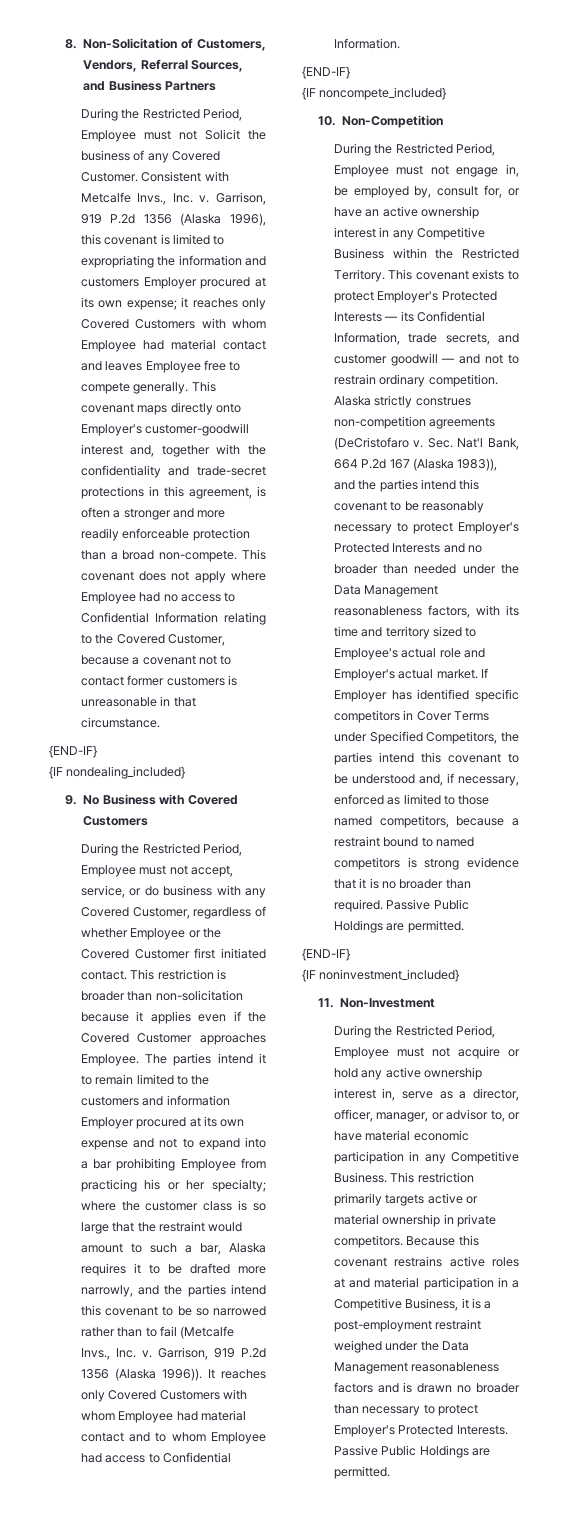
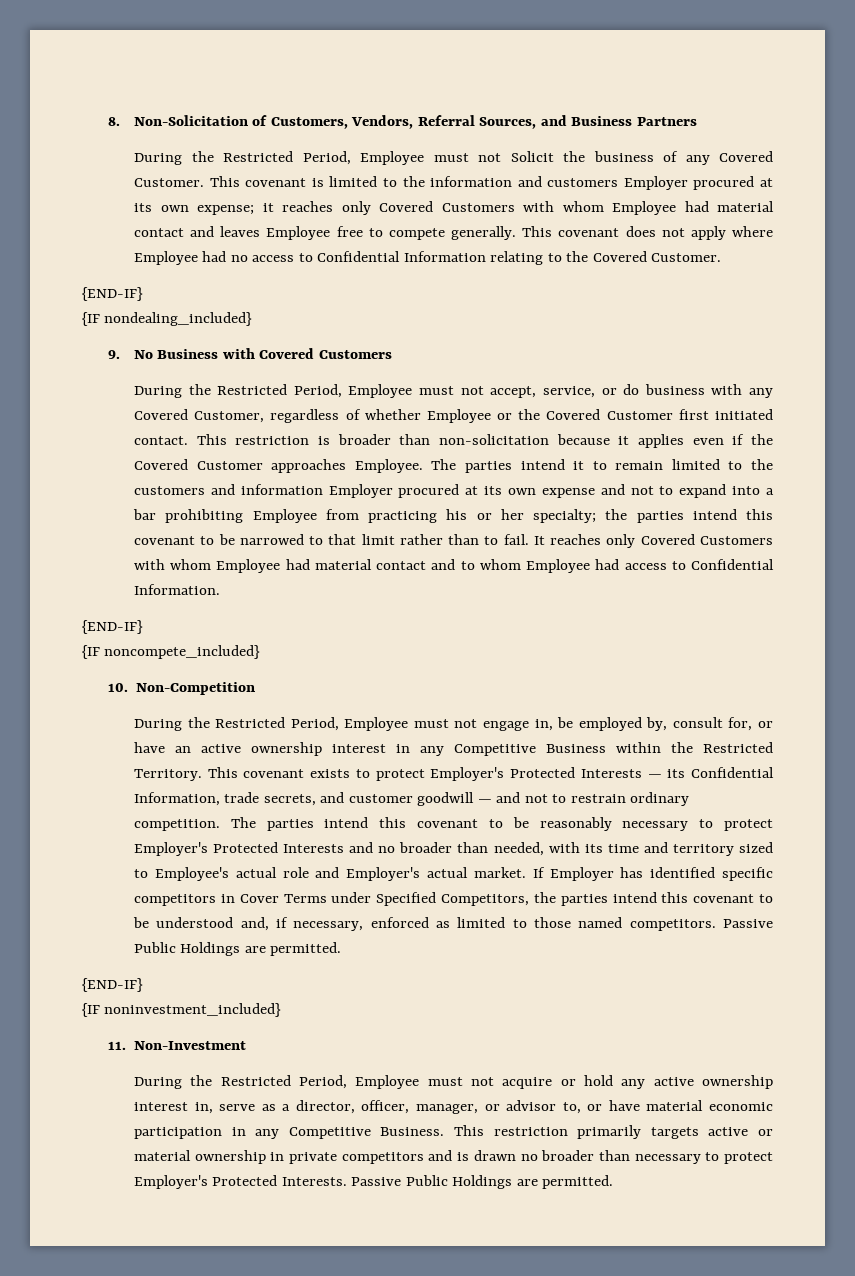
[141,171,229,182] [80,192,266,205] [80,213,266,226] [80,234,101,245] Consistent with Metcalfe Invs., Inc. v. Garrison, 919 P.2d 1356 (Alaska 1996), this -> [209,176,240,187] This
[80,255,154,268] expropriating -> (397, 182) none
[137,402,241,415] [80,423,250,436] [80,444,266,457] [80,465,266,478] [80,486,266,499] [80,507,226,520] [80,528,250,541] [80,549,266,562] [80,571,134,581] maps directly onto Employer's customer-goodwill interest and, together with the confidentiality and trade-secret protections in this agreement, is often a stronger and more readily enforceable protection than a broad non-compete. This covenant -> (620, 232) none
[167,634,225,646] [80,655,232,665] [80,675,237,686] [80,696,196,707] [80,717,160,728] Customer, because a covenant not to contact former customers is unreasonable in that circumstance. -> [651,253,722,262] Customer.
[80,1200,266,1211] [80,1221,243,1234] [80,1243,266,1255] [80,1263,266,1276] [80,1284,266,1297] [80,1305,266,1316] [80,1326,235,1339] [80,1347,266,1360] [80,1368,202,1381] where the customer class is so large that the restraint would amount to such a bar, Alaska requires it to be drafted more narrowly, and the parties intend this covenant to be so narrowed rather than to fail (Metcalfe Invs., Inc. v. Garrison, 919 P.2d 1356 (Alaska 1996)). -> [605,509,773,523] [134,534,529,545] the parties intend this covenant to be narrowed to that limit rather than to fail.
[333,395,471,408] [333,416,496,429] [333,437,519,450] [333,458,498,471] [333,480,377,490] Alaska strictly construes non-competition agreements (DeCristofaro v. Sec. Nat'l Bank, 664 P.2d 167 (Alaska 1983)), and the -> [230,817,256,828] The
[414,564,519,574] [333,585,439,597] [333,605,470,618] needed under the Data Management reasonableness factors, -> [493,842,544,856] needed,
[379,815,519,828] [333,836,474,847] [333,857,519,870] [333,878,471,889] [333,899,383,912] competitors, because a restraint bound to named competitors is strong evidence that it is no broader than required. -> [629,919,716,931] competitors.
[333,1235,479,1248] [333,1256,519,1267] [333,1277,519,1290] [333,1298,492,1311] [333,1319,482,1332] [333,1340,469,1353] [333,1362,500,1374] [333,1382,373,1393] competitors. Because this covenant restrains active roles at and material participation in a Competitive Business, it is a post-employment restraint weighed under the Data Management reasonableness factors -> [341,1152,424,1164] competitors

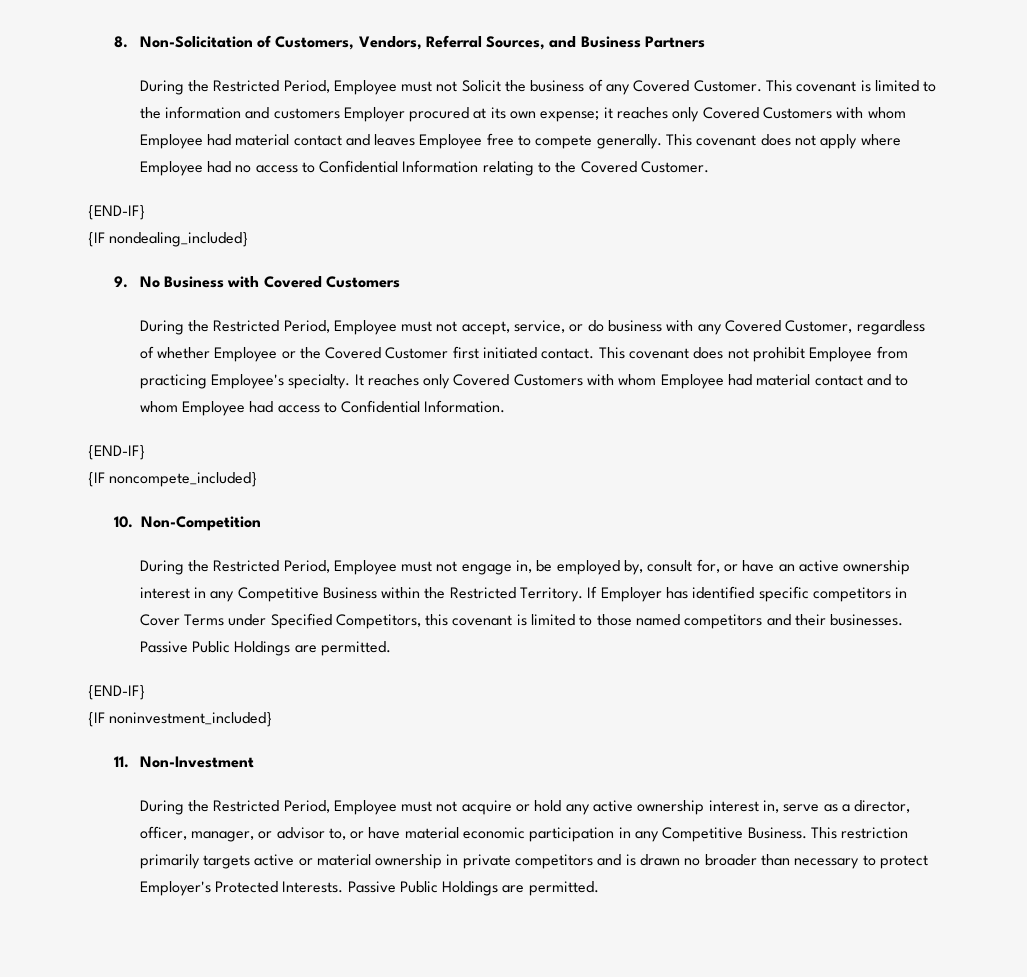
[235,434,773,448] [134,459,773,473] [134,484,775,498] [133,509,773,523] [134,534,529,545] restriction is broader than non-solicitation because it applies even if the Covered Customer approaches Employee. The parties intend it to remain limited to the customers and information Employer procured at its own expense and not to expand into a bar prohibiting Employee from practicing his or her specialty; the parties intend this covenant to be narrowed to that limit rather than to fail. -> [629,346,908,362] [139,374,351,389] covenant does not prohibit Employee from practicing Employee's specialty.
[207,767,775,781] [134,792,690,806] [134,817,774,831] [134,842,773,856] [134,867,526,881] This covenant exists to protect Employer's Protected Interests — its Confidential Information, trade secrets, and customer goodwill — and not to restrain ordinary competition. The parties intend this covenant to be reasonably necessary to protect Employer's Protected Interests and no broader than needed, with its time and territory sized to Employee's actual role and Employer's actual market. -> (584, 594) none
[533,892,773,906] [133,917,716,931] the parties intend this covenant to be understood and, if necessary, enforced as limited to those named competitors. -> [425,614,904,629] this covenant is limited to those named competitors and their businesses.

